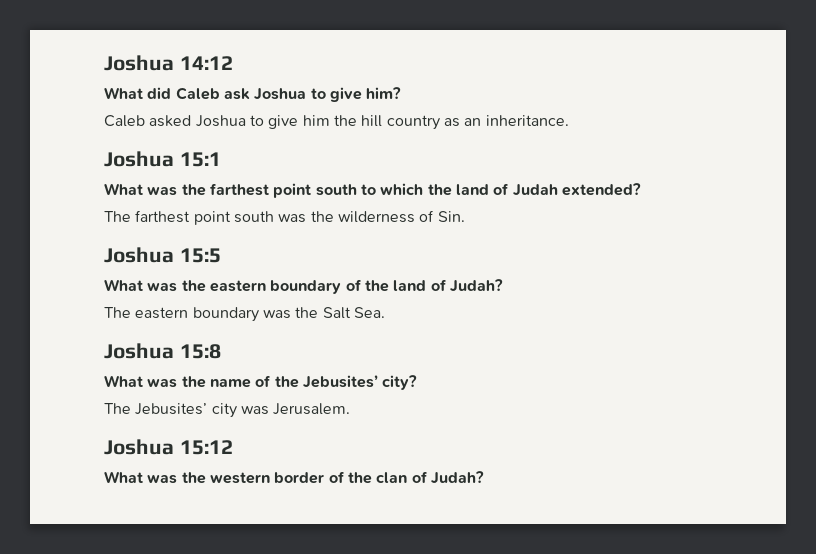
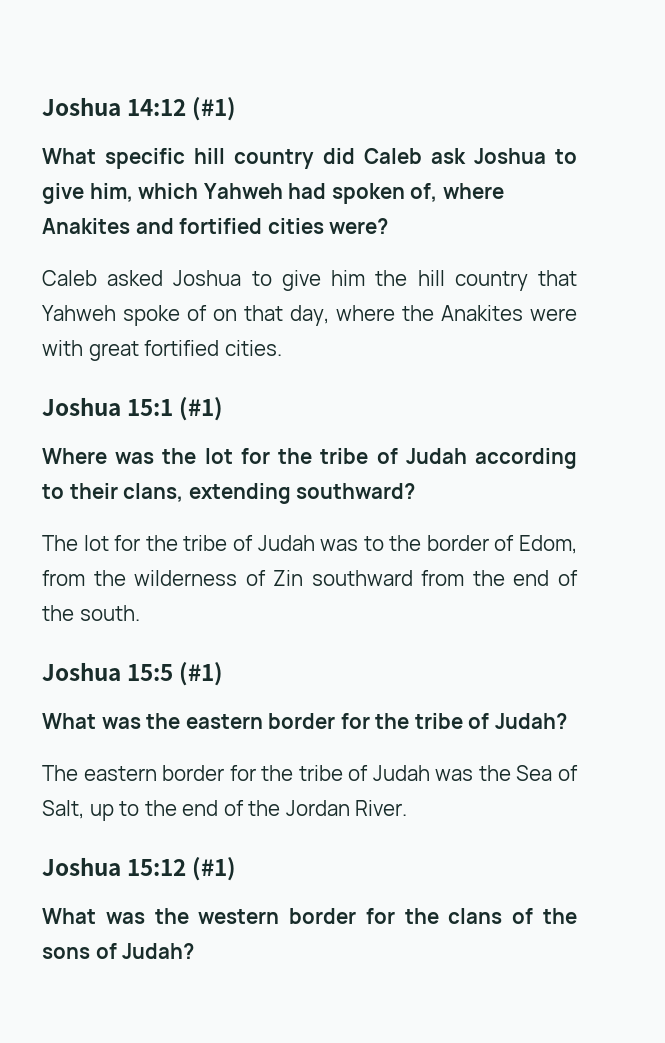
[104,87,143,99] // What -> [192,97,237,121] [42,148,315,169] (#1) // What specific hill country
[366,87,402,99] him? -> [89,183,504,204] [42,218,389,234] him, which Yahweh had spoken of, where Anakites and fortified cities were?
[443,115,569,127] [104,151,221,167] [104,183,641,198] [104,210,465,225] as an inheritance. // Joshua 15:1 // What was the farthest point south to which the land of Judah extended? // The farthest point south was the wilderness of Sin. -> [538,270,577,286] [42,305,577,326] [42,340,282,361] [42,397,224,421] [42,448,577,469] [42,483,416,504] [42,535,577,554] [42,570,578,586] [42,605,140,621] that Yahweh spoke of on that day, where the Anakites were with great fortified cities. // Joshua 15:1 (#1) // Where was the lot for the tribe of Judah according to their clans, extending southward? // The lot for the tribe of Judah was to the border of Edom, from the wilderness of Zin southward from the end of the south.
(221, 255) none -> [179,662,224,686] (#1)
[270,279,427,294] boundary of the land -> [268,713,463,729] border for the tribe
[192,307,385,322] [104,343,221,359] [104,375,418,390] [104,403,351,418] boundary was the Salt Sea. // Joshua 15:8 // What was the name of the Jebusites’ city? // The Jebusites’ city was Jerusalem. -> [162,765,579,781] [42,800,408,821] border for the tribe of Judah was the Sea of Salt, up to the end of the Jordan River.
(233, 447) none -> [192,857,237,881] (#1)
[328,471,408,484] of the clan -> [365,908,577,924] [42,947,90,959] for the clans of the sons

